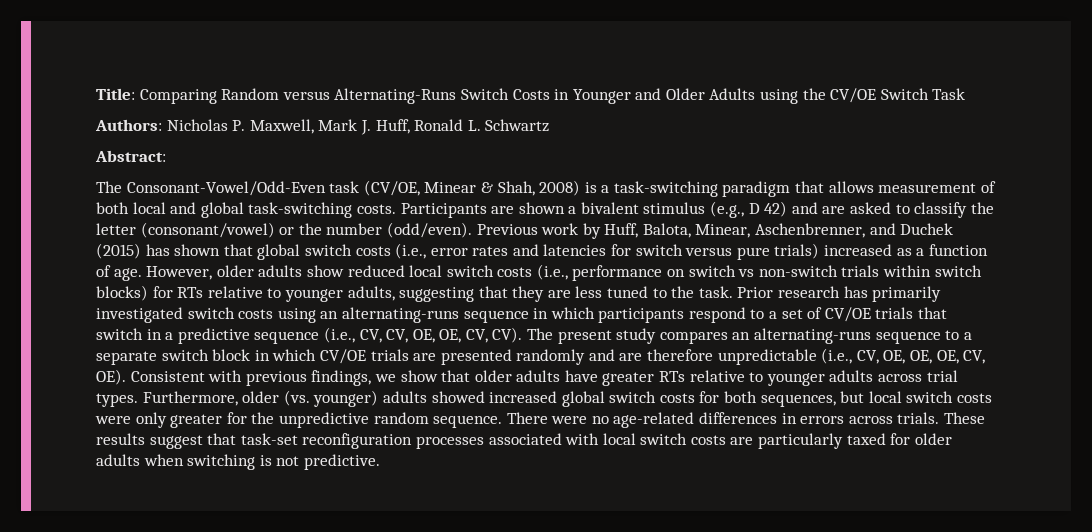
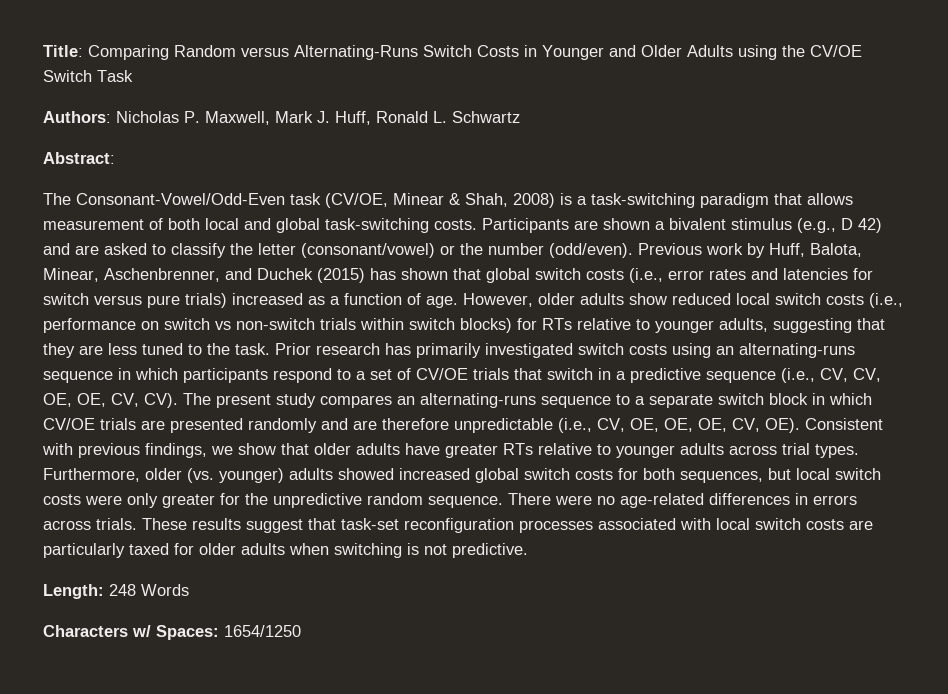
(380, 462) none -> [43,584,189,599] [43,625,301,640] // Length: 248 Words // Characters w/ Spaces: 1654/1250

